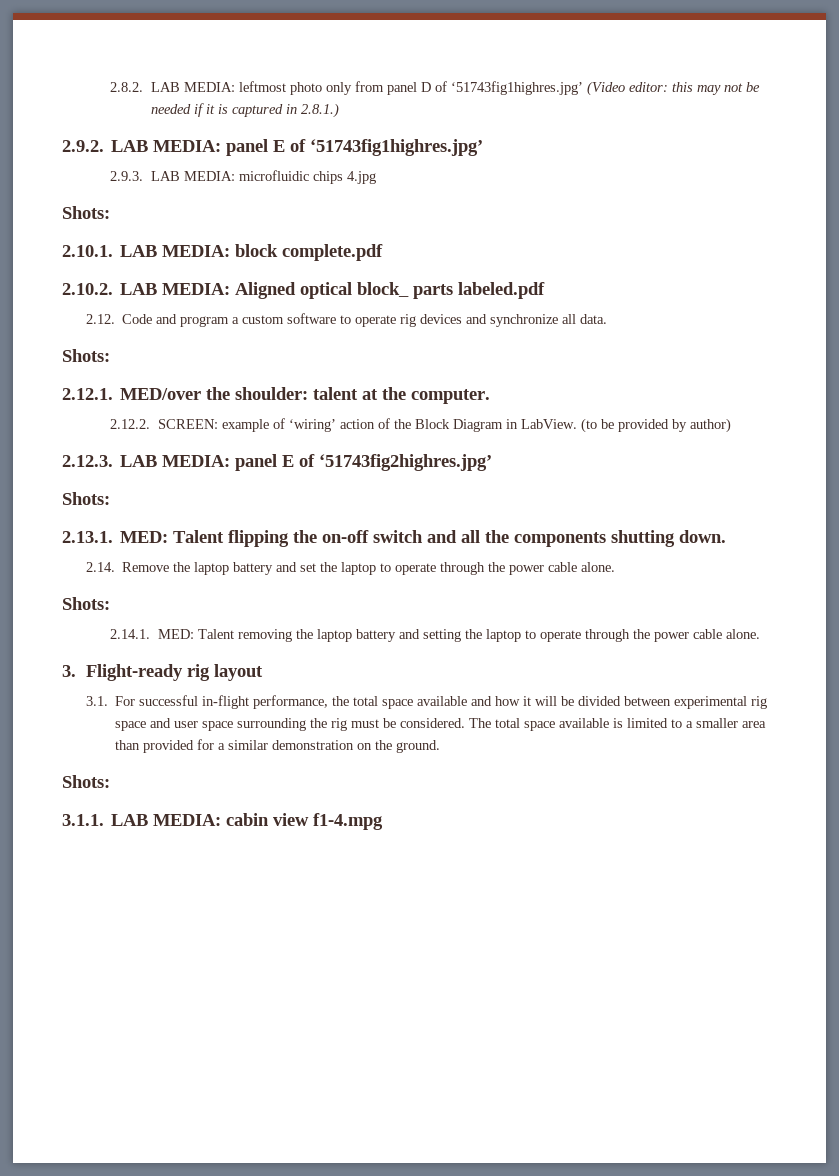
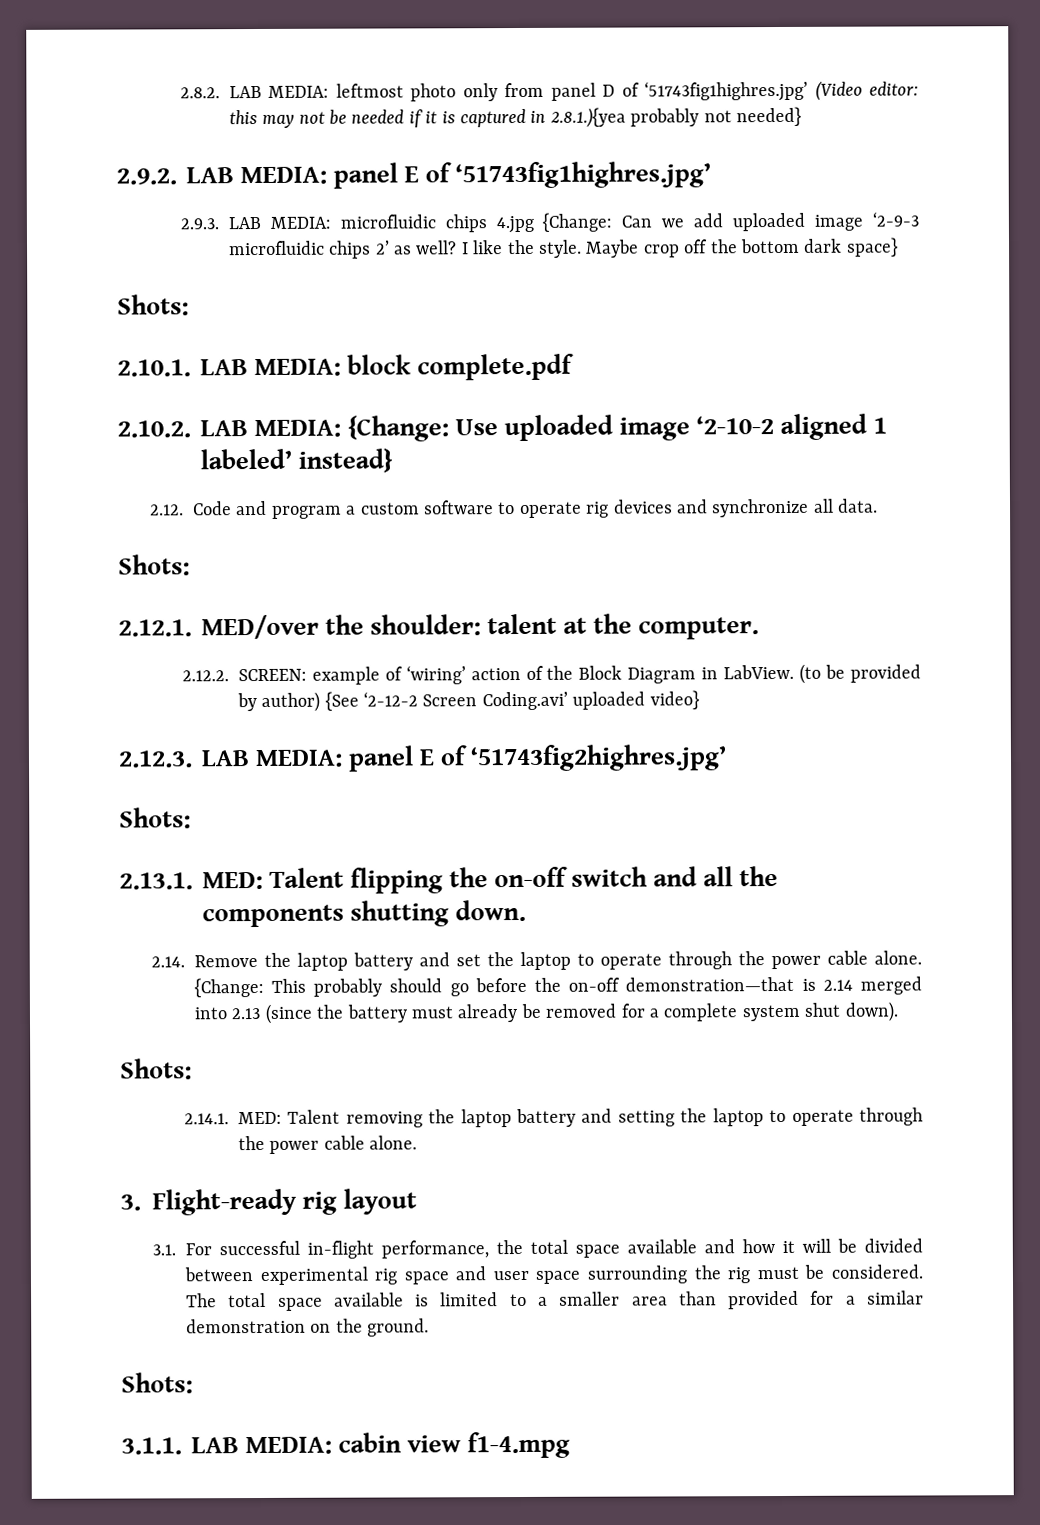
[300,103,339,118] 2.8.1.) -> [549,106,803,128] 2.8.1.){yea probably not needed}
(376, 177) none -> [542,211,919,232] [227,237,899,259] {Change: Can we add uploaded image ‘2-9-3 microfluidic chips 2’ as well? I like the style. Maybe crop off the bottom dark space}
[235,282,546,299] Aligned optical block_ parts labeled.pdf -> [347,413,888,442] [200,448,394,473] {Change: Use uploaded image ‘2-10-2 aligned 1 labeled’ instead}
(731, 425) none -> [324,690,700,711] {See ‘2-12-2 Screen Coding.avi’ uploaded video}
(616, 567) none -> [193,976,923,998] [193,1001,898,1024] {Change: This probably should go before the on-off demonstration—that is 2.14 merged into 2.13 (since the battery must already be removed for a complete system shut down).

